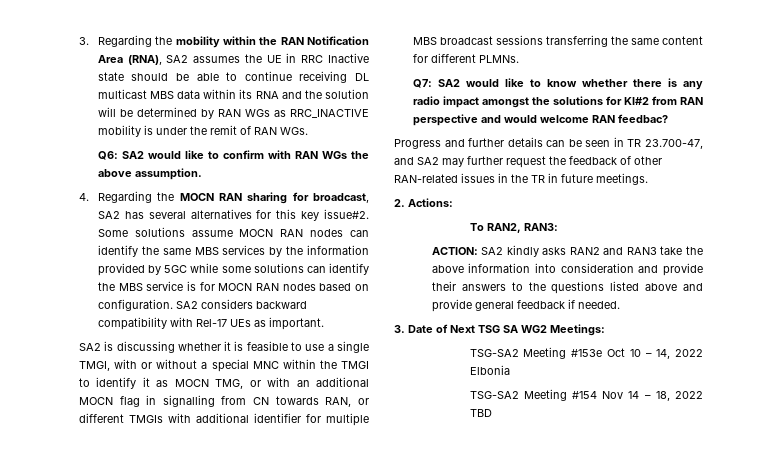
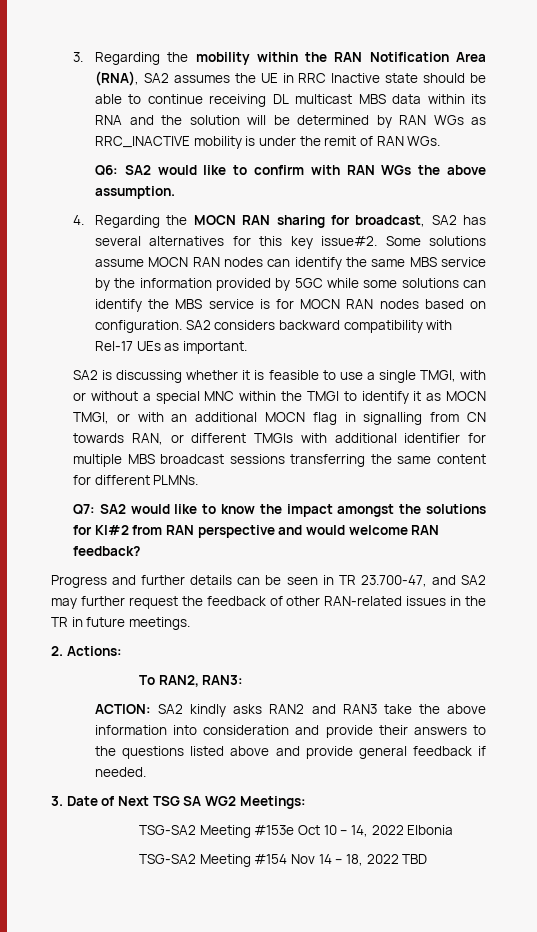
[222,245,266,255] services -> [441,257,486,267] service
[215,379,244,389] TMG, -> [73,412,110,424] TMGI,
[581,78,703,90] [412,96,440,105] whether there is any radio -> [259,504,282,514] the
[617,114,668,123] feedbac? -> [73,546,141,556] feedback?

